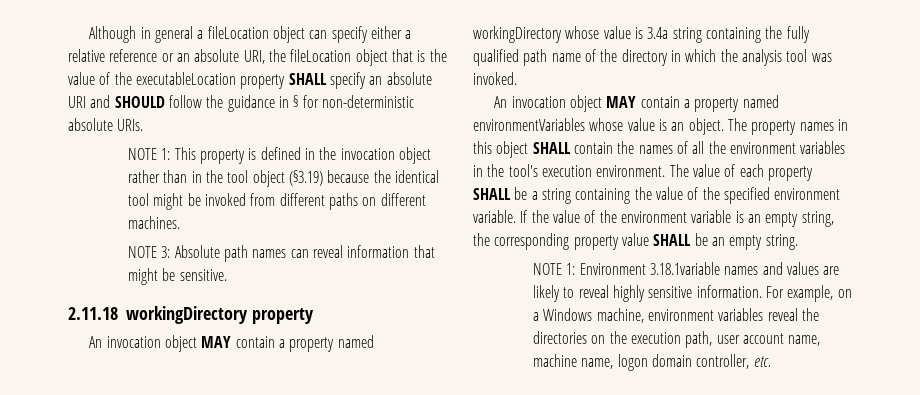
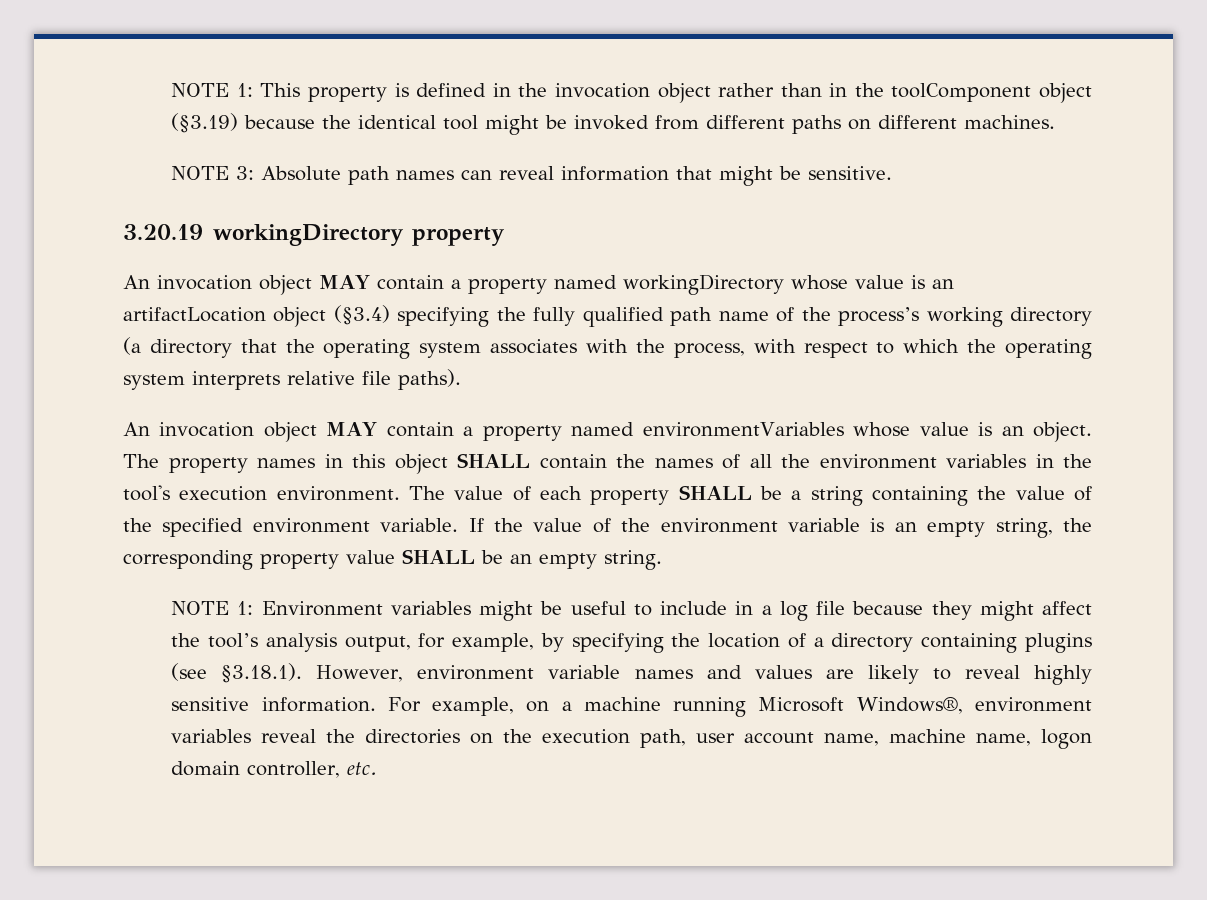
[89,26,412,43] [68,49,447,66] [68,72,432,89] [68,95,414,112] [68,118,144,131] Although in general a fileLocation object can specify either a relative reference or an absolute URI, the fileLocation object that is the value of the executableLocation property SHALL specify an absolute URI and SHOULD follow the guidance in § for non-deterministic absolute URIs. // -> (171, 90) none
[227,170,249,183] tool -> [891,83,1032,102] toolComponent
[68,307,118,320] 2.11.18 -> [123,224,203,240] 3.20.19
[647,27,761,43] 3.4a string containing -> [931,279,954,289] [123,305,490,327] an artifactLocation object (§3.4) specifying
[621,49,832,66] [473,72,517,85] directory in which the analysis tool was invoked. -> [838,307,1092,327] [123,337,1092,359] [123,369,461,390] process’s working directory (a directory that the operating system associates with the process, with respect to which the operating system interprets relative file paths).
[649,262,720,275] 3.18.1variable -> [390,601,1093,621] [171,633,1092,653] [171,663,621,683] variables might be useful to include in a log file because they might affect the tool’s analysis output, for example, by specifying the location of a directory containing plugins (see §3.18.1). However, environment variable
[543,308,644,323] Windows machine, -> [583,697,963,717] machine running Microsoft Windows®,

